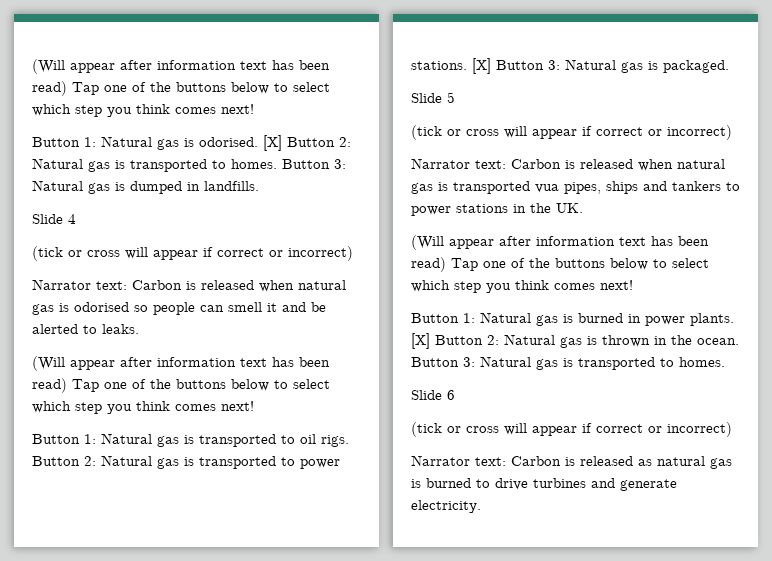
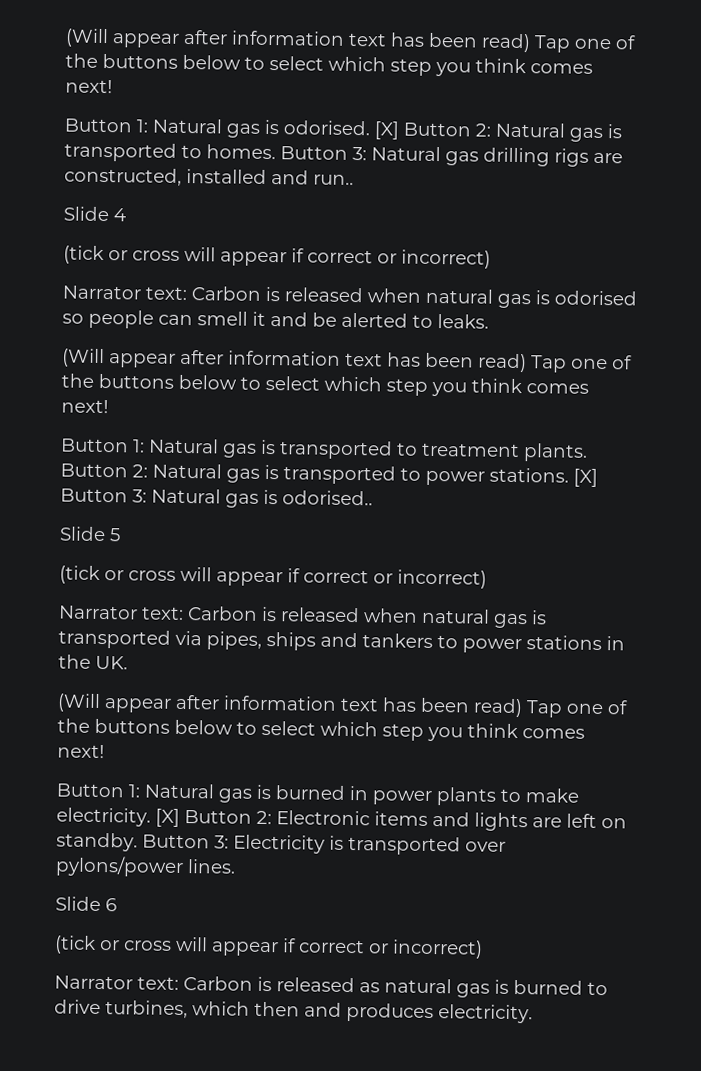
[115,181,259,194] is dumped in landfills. -> [483,147,623,167] [64,167,354,186] drilling rigs are constructed, installed and run..
[300,434,349,447] oil rigs. -> [421,442,588,462] treatment plants.
[663,60,729,73] packaged. -> [282,490,373,506] odorised..
[535,184,559,193] vua -> [175,630,202,646] via
[690,313,734,326] [411,333,739,349] [411,356,725,370] plants. [X] Button 2: Natural gas is thrown in the ocean. Button 3: Natural gas is transported to homes. -> [436,787,579,806] [56,807,627,832] [56,832,506,856] [55,855,236,878] plants to make electricity. [X] Button 2: Electronic items and lights are left on standby. Button 3: Electricity is transported over pylons/power lines.
[533,478,677,491] turbines and generate -> [105,1000,434,1023] turbines, which then and produces

